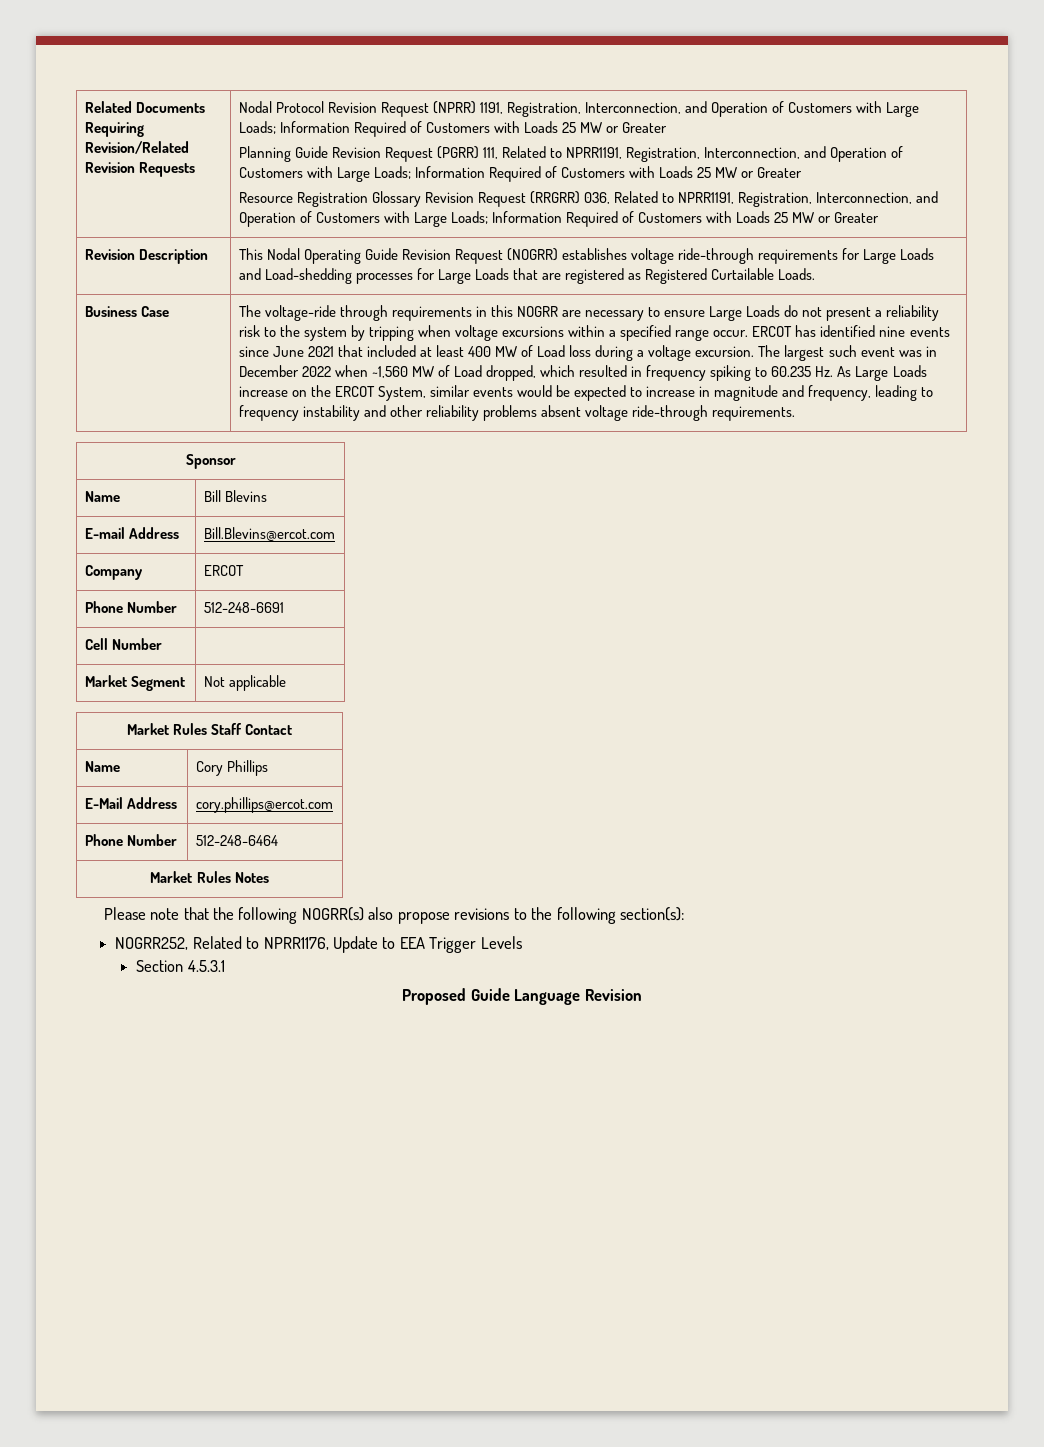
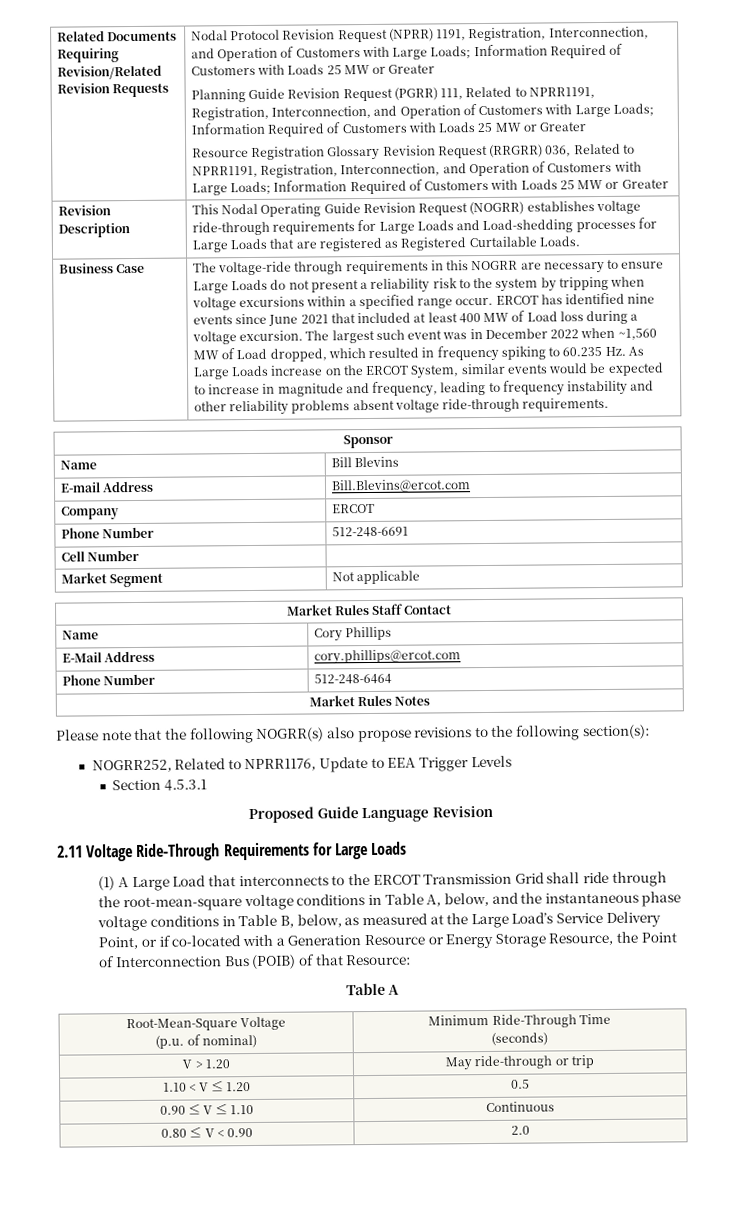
(642, 995) none -> [57,841,408,862] [98,871,667,892] [98,891,682,912] [97,911,661,932] [98,931,677,950] [99,954,412,970] [345,982,400,996] [125,1016,287,1032] [155,1034,257,1049] [428,1013,611,1028] [491,1032,548,1046] [182,1059,230,1069] [445,1055,594,1071] [162,1080,252,1092] [511,1079,530,1089] [159,1103,255,1115] [486,1101,555,1113] [161,1126,253,1138] [511,1125,530,1135] // 2.11 Voltage Ride-Through Requirements for Large Loads // (1) A Large Load that interconnects to the ERCOT Transmission Grid shall ride through the root-mean-square voltage conditions in Table A, below, and the instantaneous phase voltage conditions in Table B, below, as measured at the Large Load’s Service Delivery Point, or if co-located with a Generation Resource or Energy Storage Resource, the Point of Interconnection Bus (POIB) of that Resource: // Table A // Root-Mean-Square Voltage // (p.u. of nominal) | Minimum Ride-Through Time // (seconds) // V > 1.20 | May ride-through or trip // 1.10 < V ≤ 1.20 | 0.5 // 0.90 ≤ V ≤ 1.10 | Continuous // 0.80 ≤ V < 0.90 | 2.0

